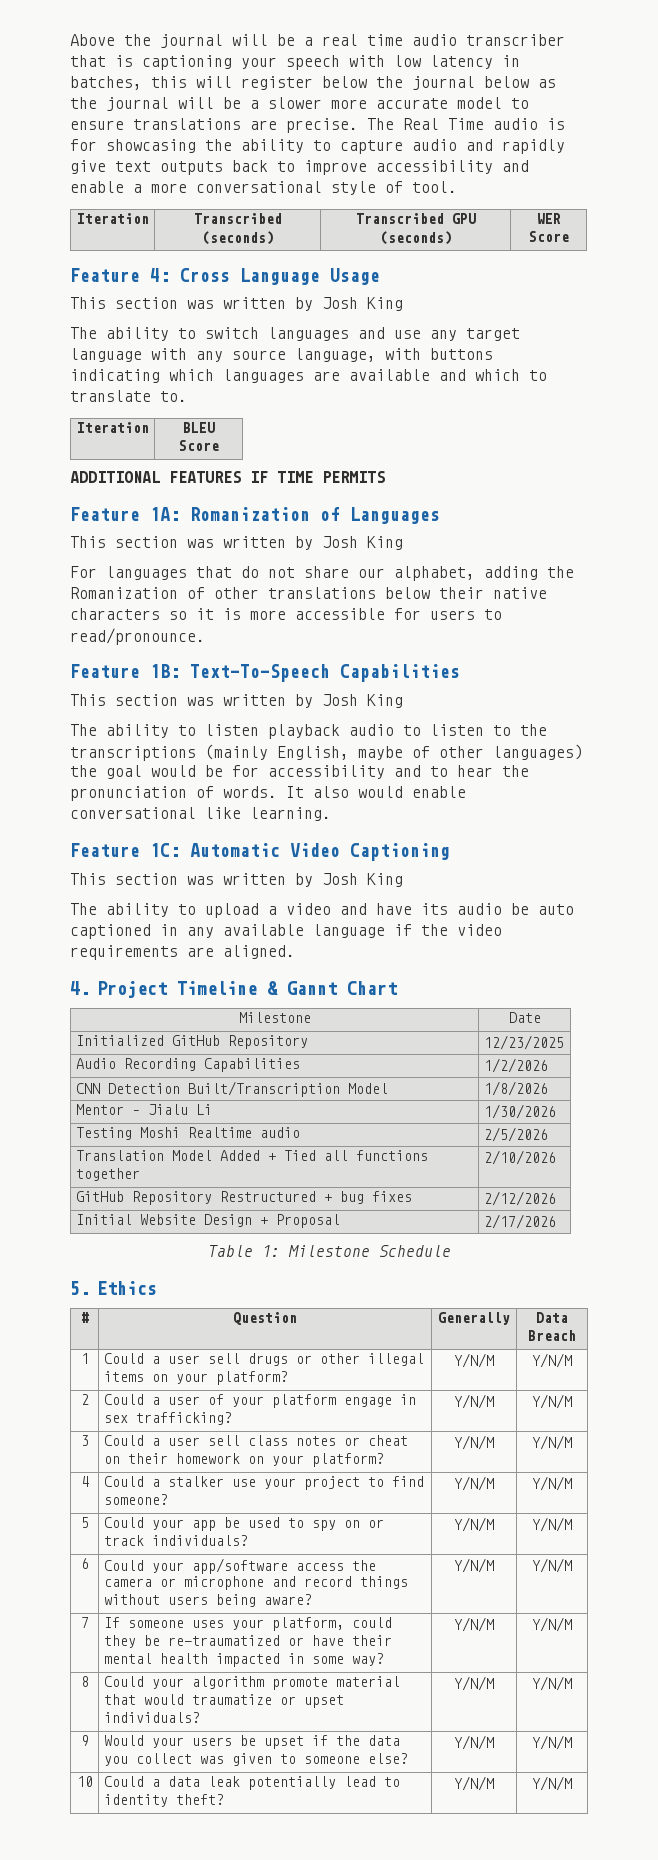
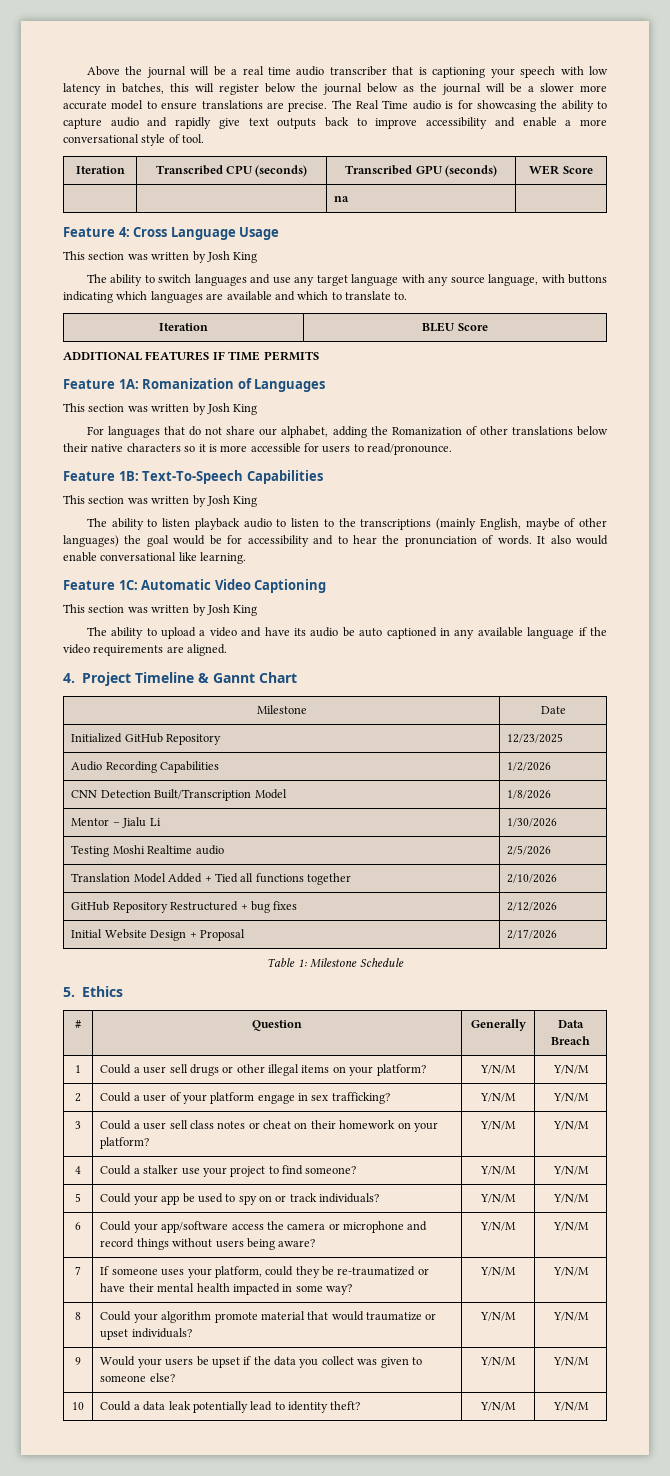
(282, 218) none -> [226,165,253,174] CPU
(569, 236) none -> [334,196,350,202] // | | na |

